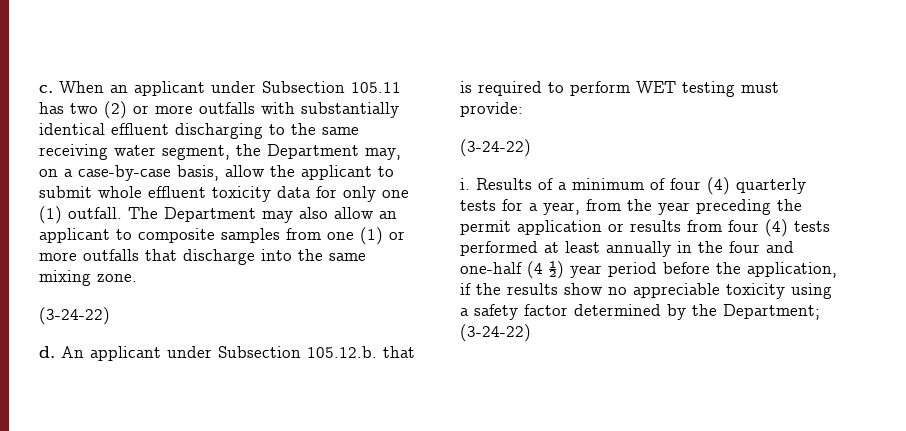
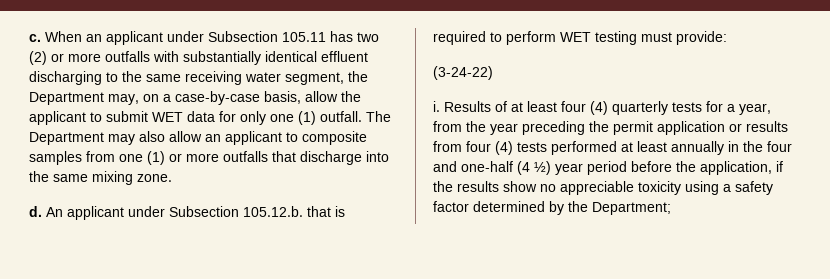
[98,186,271,202] whole effluent toxicity -> [152,112,183,122] WET
[39,307,110,325] // (3-24-22) -> (172, 178) none
[558,178,665,190] a minimum of -> [511,101,557,112] at least
[460,324,531,342] (3-24-22) -> (671, 208) none

